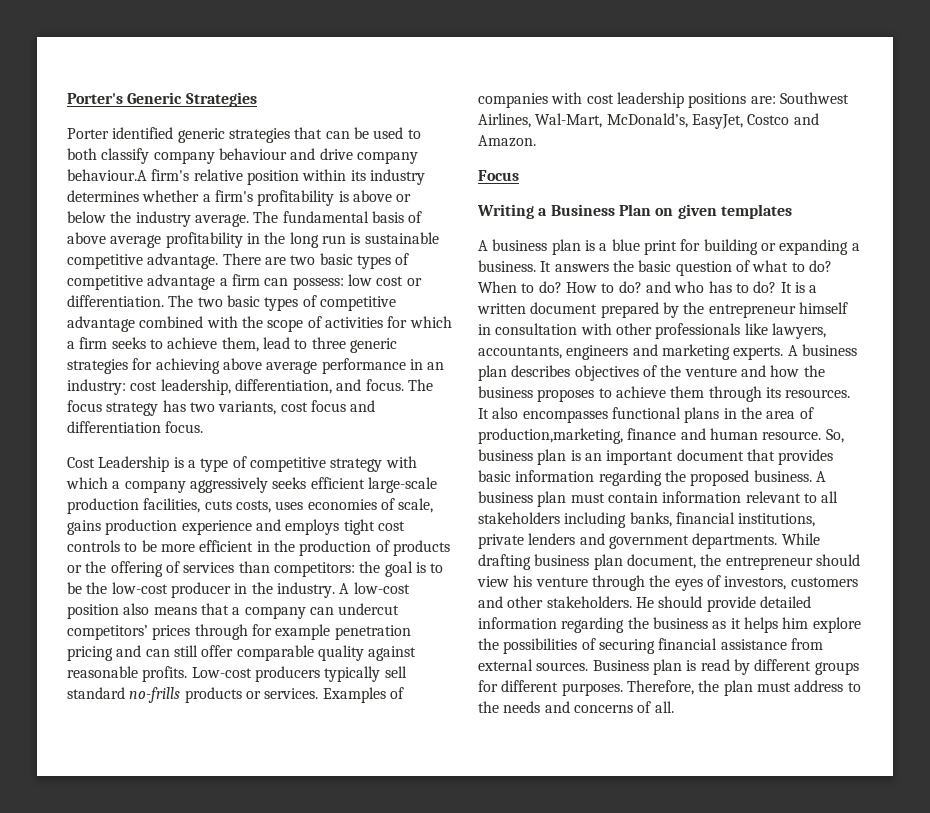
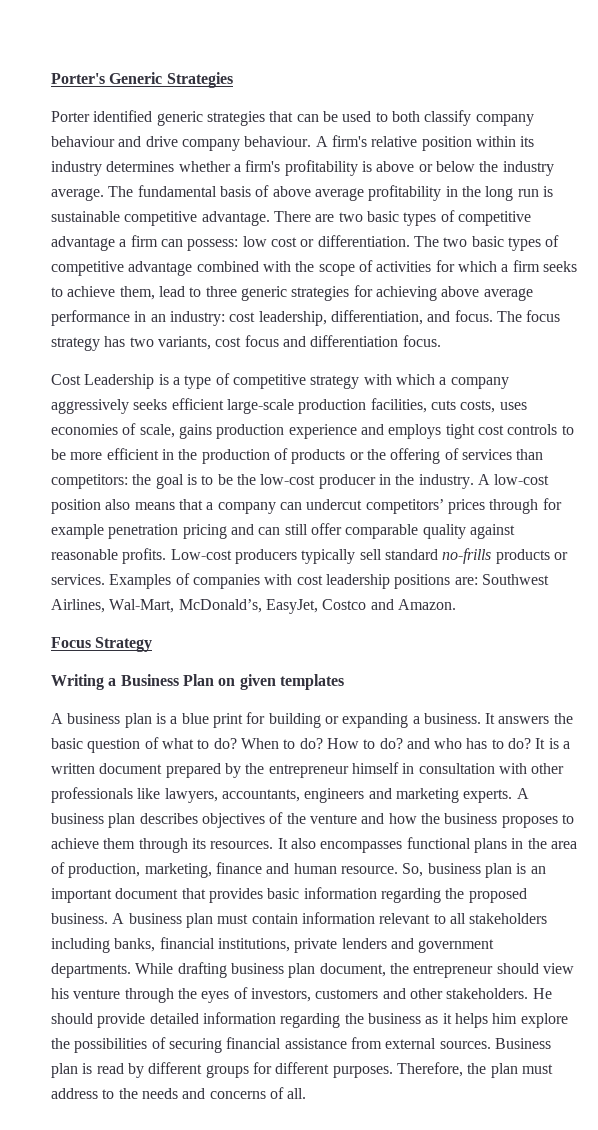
[67,169,147,181] behaviour.A -> [244,136,328,147] behaviour. A
(519, 175) none -> [95,637,153,652] Strategy
[478,428,623,444] production,marketing, -> [68,863,212,878] production, marketing,

